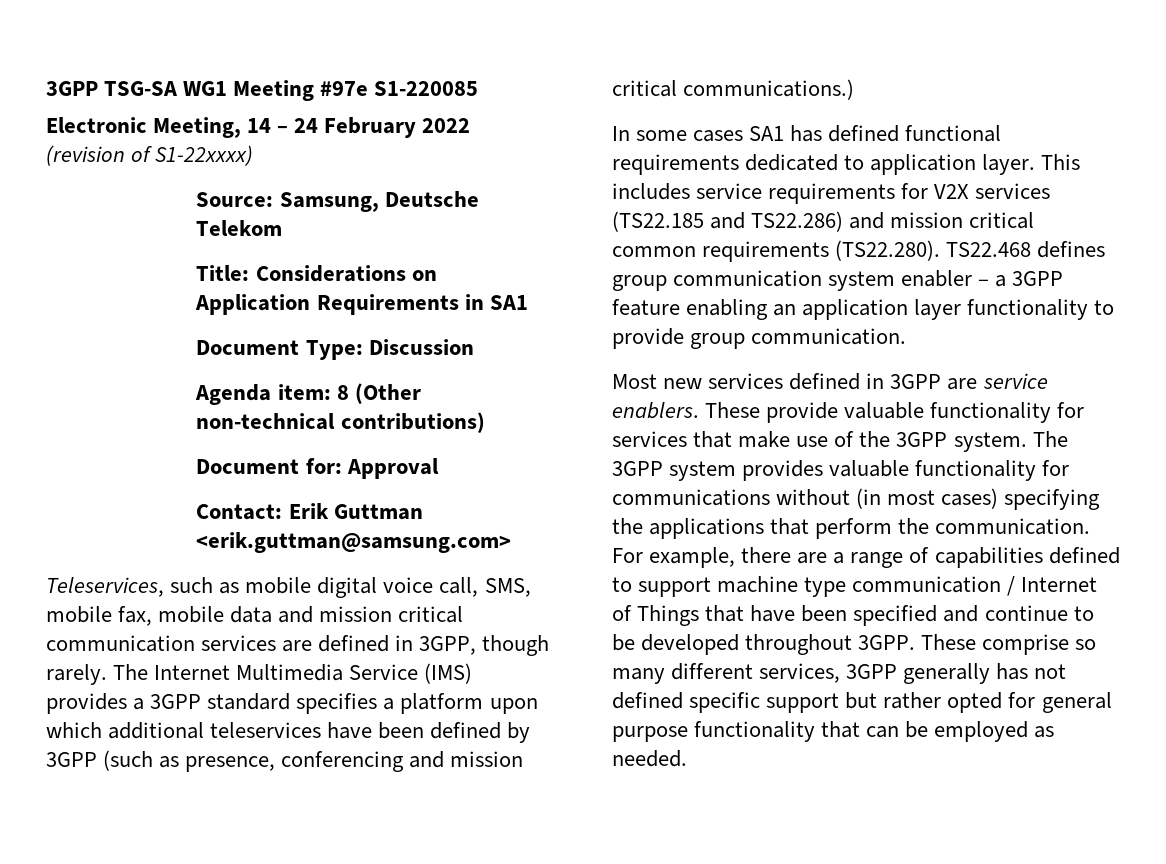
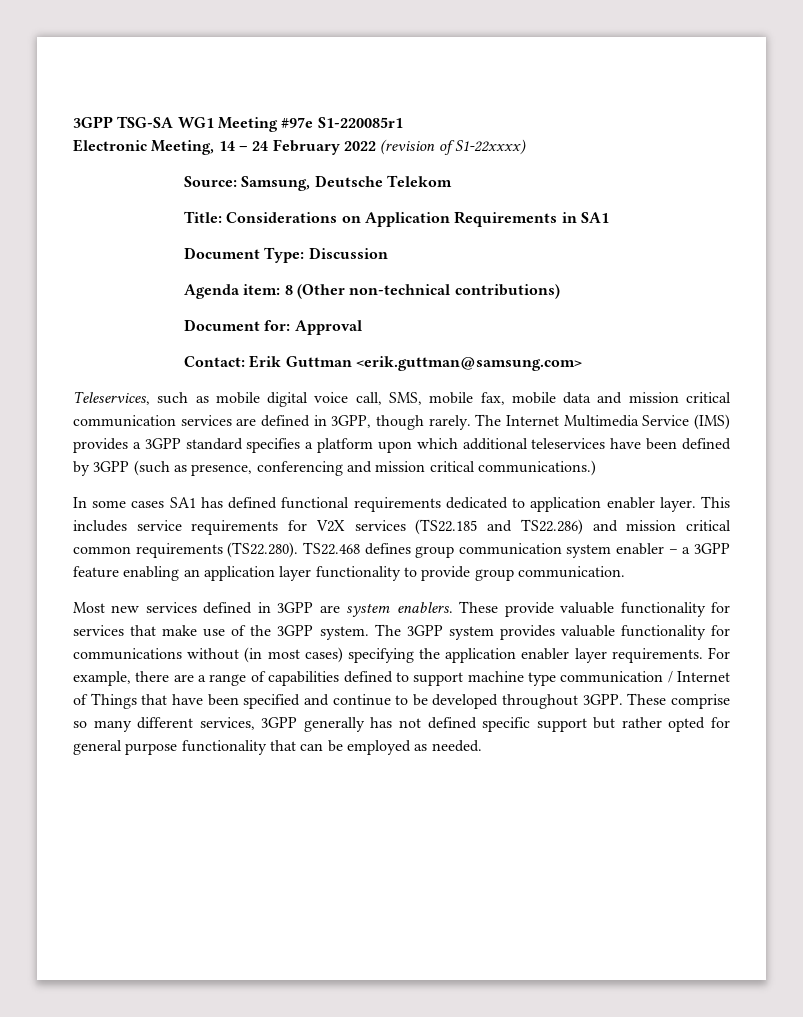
[374,81,479,96] S1-220085 -> [317,117,403,128] S1-220085r1
(977, 164) none -> [606,497,655,509] enabler
[982,373,1048,389] service -> [346,603,391,617] system
[649,518,1091,539] applications that perform the communication. -> [445,648,703,663] application enabler layer requirements.

